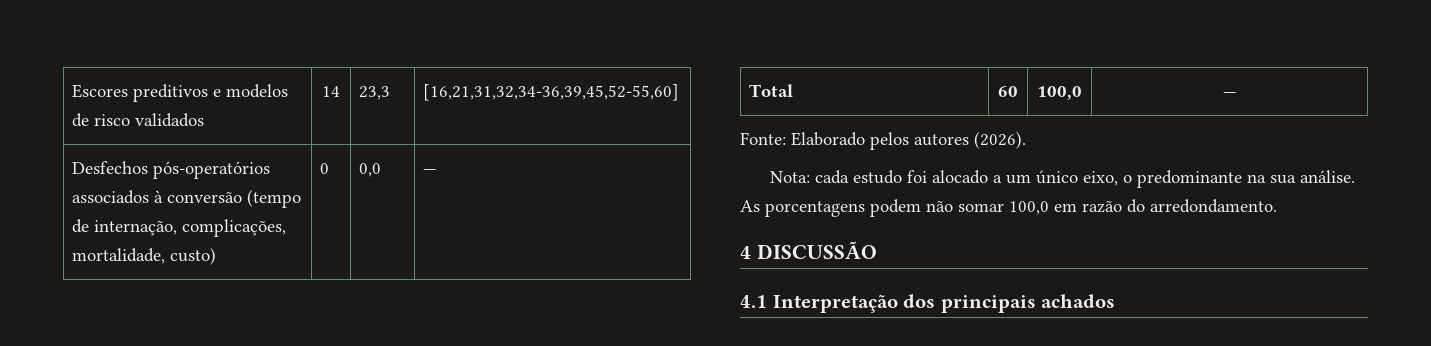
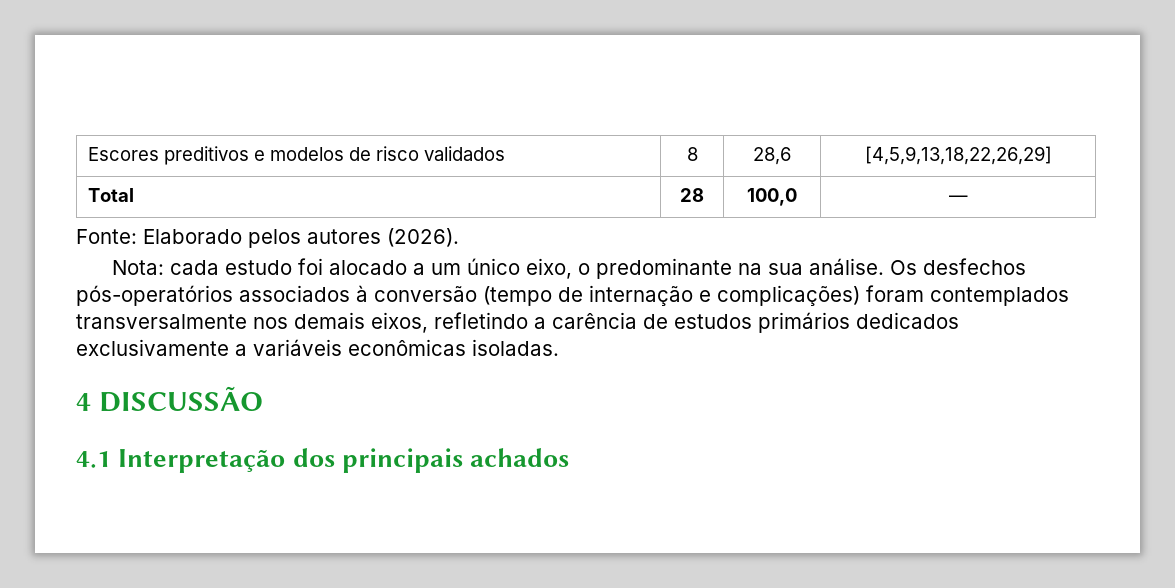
[322,86,340,97] [359,86,391,100] [423,84,680,101] [72,161,271,179] [72,189,302,208] [72,219,287,237] [72,247,217,265] [320,163,330,174] [359,163,382,177] [423,169,438,174] 14 | 23,3 | [16,21,31,32,34-36,39,45,52-55,60] // Desfechos pós-operatórios associados à conversão (tempo de internação, complicações, mortalidade, custo) | 0 | 0,0 | — -> [686,147,698,161] [753,147,791,165] [864,146,1052,165] 8 | 28,6 | [4,5,9,13,18,22,26,29]
[998,86,1018,97] 60 -> [680,188,704,202] 28
[740,199,1277,217] As porcentagens podem não somar 100,0 em razão do arredondamento. -> [890,258,1027,275] [76,285,1069,306] [76,312,959,333] [76,339,559,356] Os desfechos pós-operatórios associados à conversão (tempo de internação e complicações) foram contemplados transversalmente nos demais eixos, refletindo a carência de estudos primários dedicados exclusivamente a variáveis econômicas isoladas.

